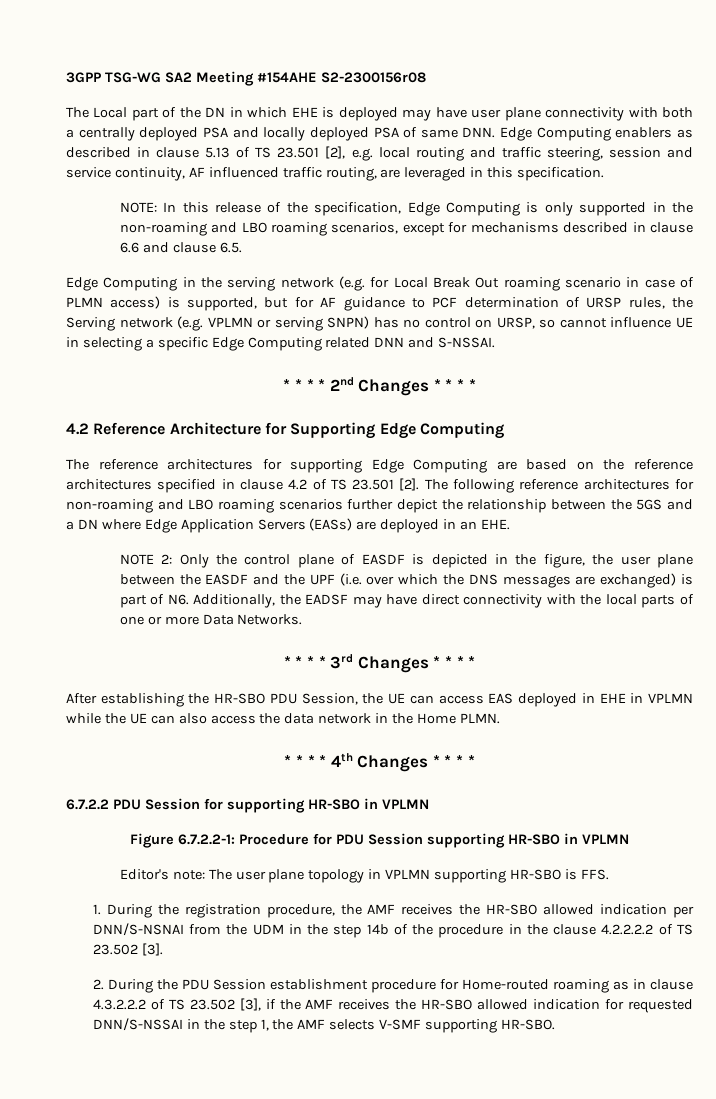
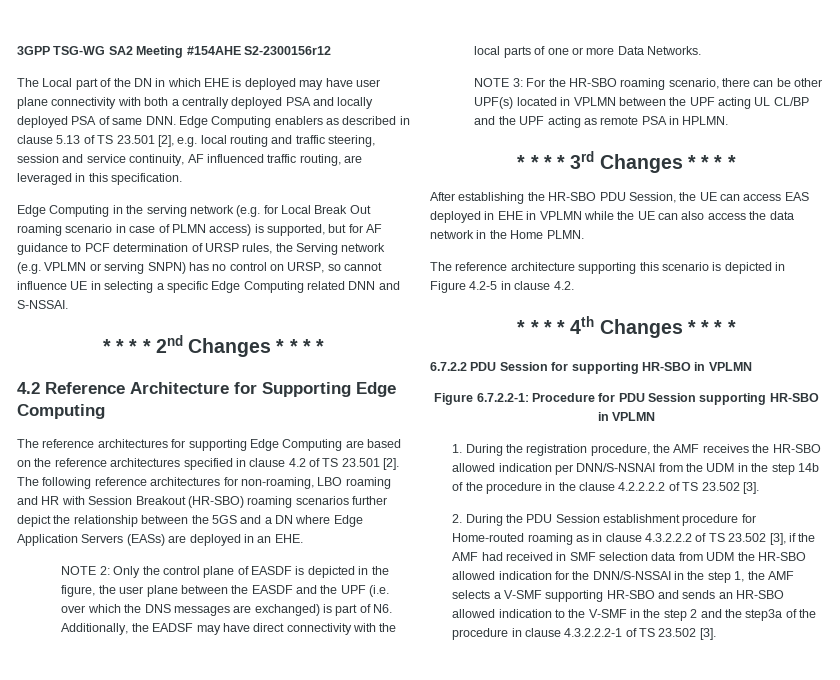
[320,72,426,83] S2-2300156r08 -> [243,46,331,55] S2-2300156r12
[119,202,693,216] [119,222,694,236] [119,242,242,253] // NOTE: In this release of the specification, Edge Computing is only supported in the non-roaming and LBO roaming scenarios, except for mechanisms described in clause 6.6 and clause 6.5. -> (183, 179) none
[66,499,214,513] non-roaming and LBO -> [240,477,391,489] [17,496,244,508] non-roaming, LBO roaming and HR with Session Breakout (HR-SBO)
(303, 619) none -> [474,78,823,90] [474,97,809,109] [474,116,729,128] // NOTE 3: For the HR-SBO roaming scenario, there can be other UPF(s) located in VPLMN between the UPF acting UL CL/BP and the UPF acting as remote PSA in HPLMN.
(500, 718) none -> [430,262,785,274] [430,281,574,293] // The reference architecture supporting this scenario is depicted in Figure 4.2-5 in clause 4.2.
[119,869,609,883] // Editor's note: The user plane topology in VPLMN supporting HR-SBO is FFS. -> (656, 416) none
[338,999,391,1010] receives -> [481,552,735,561] had received in SMF selection data from UDM
[627,999,693,1013] requested -> [572,571,590,580] the
(376, 1024) none -> [493,592,501,599] a
[501,1019,556,1030] HR-SBO. -> [606,590,785,599] [452,609,817,621] [452,628,716,640] HR-SBO and sends an HR-SBO allowed indication to the V-SMF in the step 2 and the step3a of the procedure in clause 4.3.2.2.2-1 of TS 23.502 [3].

